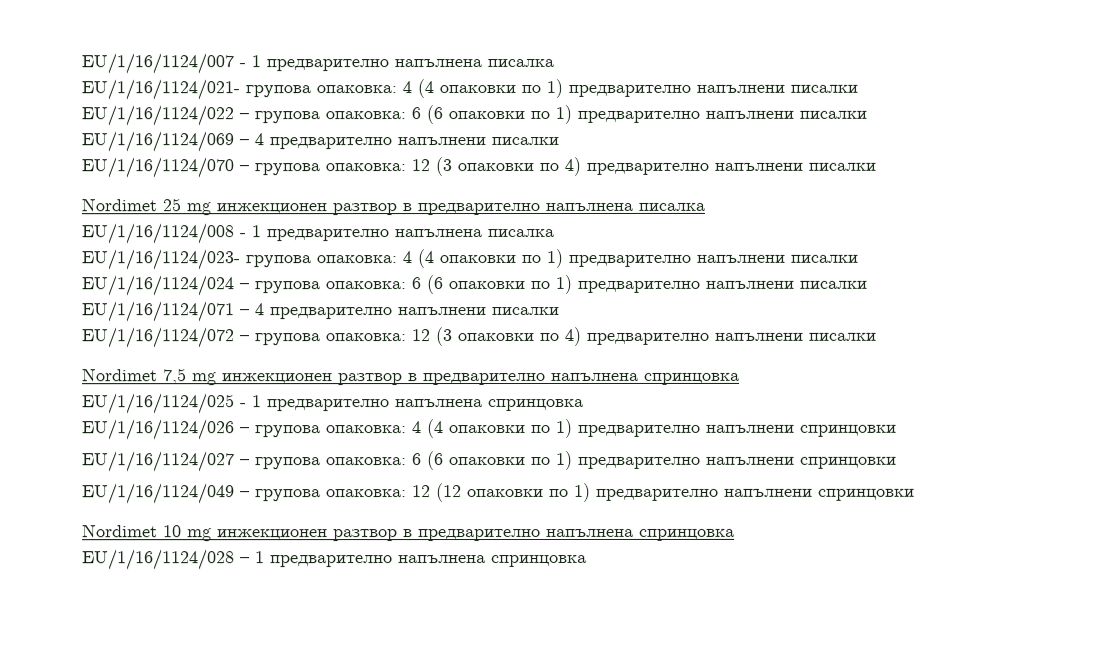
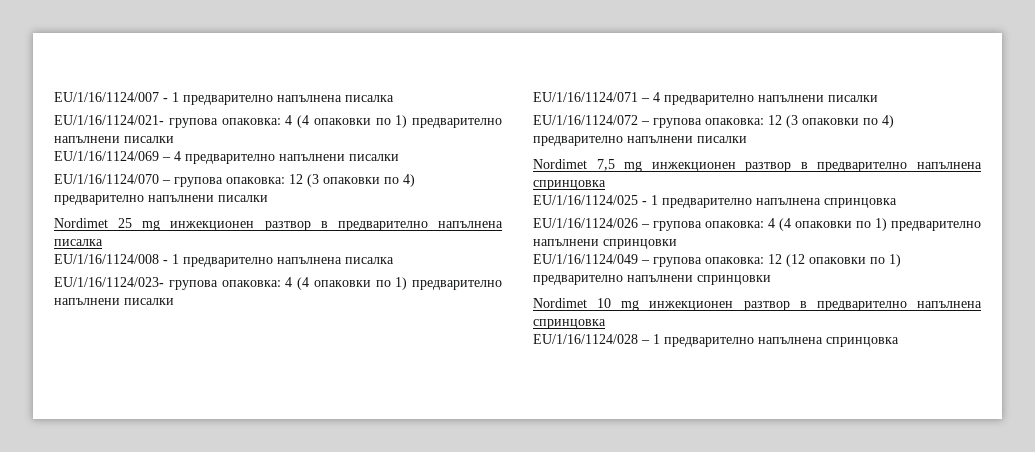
[81,104,867,127] // EU/1/16/1124/022 – групова опаковка: 6 (6 опаковки по 1) предварително напълнени писалки -> (174, 139) none
[81,274,867,297] // EU/1/16/1124/024 – групова опаковка: 6 (6 опаковки по 1) предварително напълнени писалки -> (174, 301) none
[82,450,897,473] // EU/1/16/1124/027 – групова опаковка: 6 (6 опаковки по 1) предварително напълнени спринцовки -> (677, 244) none

